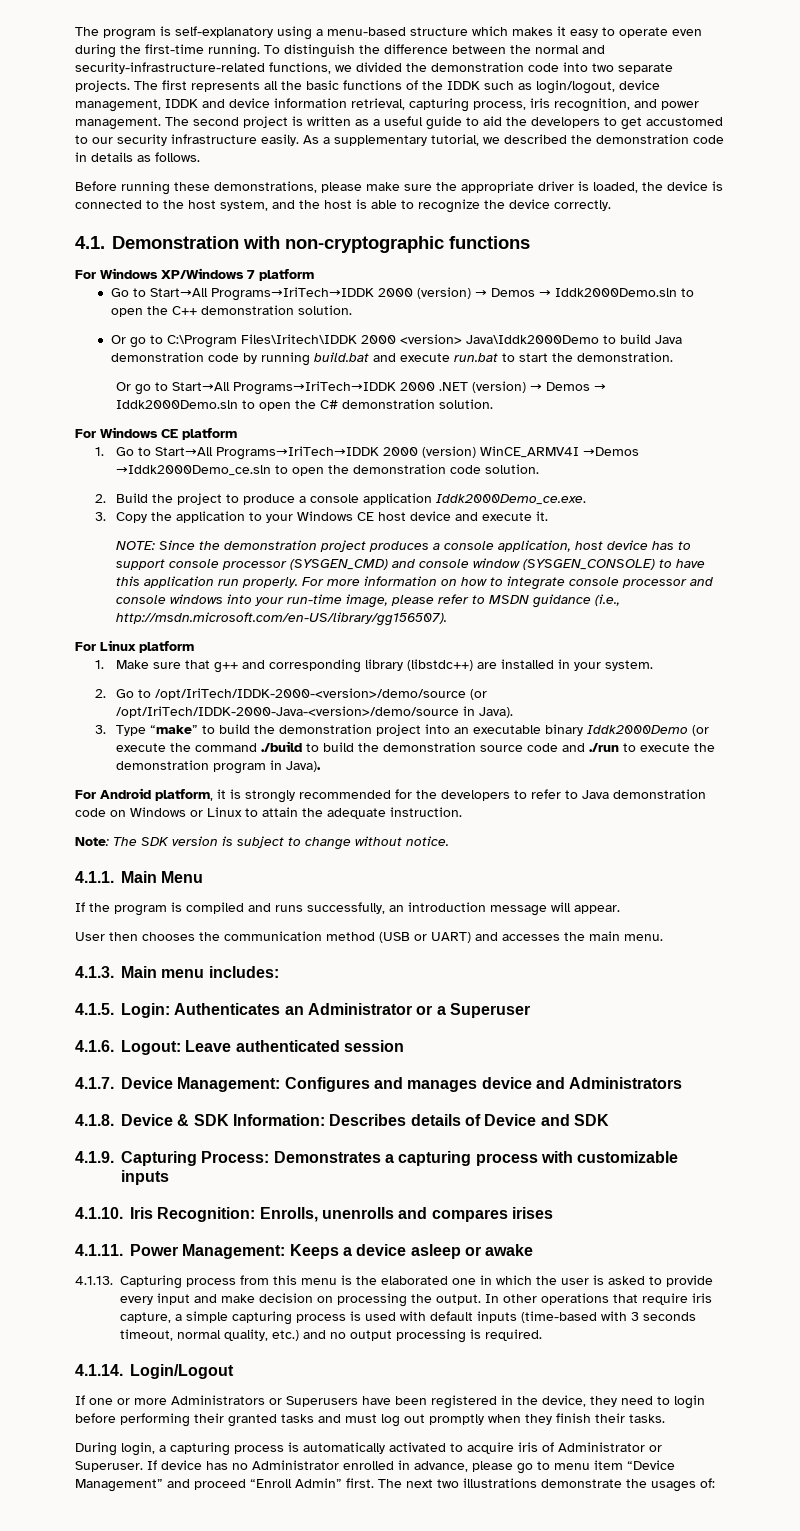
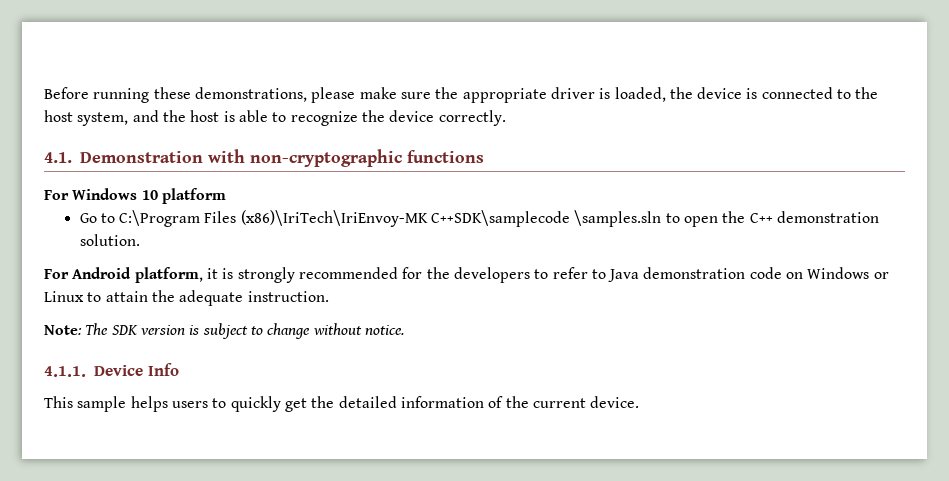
[75,26,702,40] [75,44,605,58] [75,62,673,74] [75,80,660,94] [75,98,699,112] [75,116,723,130] [75,134,724,146] [75,152,200,162] The program is self-explanatory using a menu-based structure which makes it easy to operate even during the first-time running. To distinguish the difference between the normal and security-infrastructure-related functions, we divided the demonstration code into two separate projects. The first represents all the basic functions of the IDDK such as login/logout, device management, IDDK and device information retrieval, capturing process, iris recognition, and power management. The second project is written as a useful guide to aid the developers to get accustomed to our security infrastructure easily. As a supplementary tutorial, we described the demonstration code in details as follows. // -> (44, 93) none
[161,268,255,279] XP/Windows 7 -> [141,190,158,200] 10
[149,287,677,301] Start→All Programs→IriTech→IDDK 2000 (version) → Demos → Iddk2000Demo.sln -> [119,210,662,227] C:\Program Files (x86)\IriTech\IriEnvoy-MK C++SDK\samplecode \samples.sln
[110,334,682,348] [110,352,673,366] [115,381,606,395] [115,399,493,411] [75,427,237,440] [95,446,639,460] [115,464,539,476] [95,493,586,505] [95,511,548,523] [115,540,691,552] [115,558,705,570] [115,576,713,590] [115,594,620,608] [115,612,447,626] [75,640,194,653] [95,659,653,673] [95,688,487,700] [115,706,513,718] [95,724,709,736] [115,741,715,752] [115,760,321,774] // Or go to C:\Program Files\Iritech\IDDK 2000 <version> Java\Iddk2000Demo to build Java demonstration code by running build.bat and execute run.bat to start the demonstration. // Or go to Start→All Programs→IriTech→IDDK 2000 .NET (version) → Demos → Iddk2000Demo.sln to open the C# demonstration solution. // For Windows CE platform // 1. Go to Start→All Programs→IriTech→IDDK 2000 (version) WinCE_ARMV4I →Demos →Iddk2000Demo_ce.sln to open the demonstration code solution. // 2. Build the project to produce a console application Iddk2000Demo_ce.exe. // 3. Copy the application to your Windows CE host device and execute it. // NOTE: Since the demonstration project produces a console application, host device has to support console processor (SYSGEN_CMD) and console window (SYSGEN_CONSOLE) to have this application run properly. For more information on how to integrate console processor and console windows into your run-time image, please refer to MSDN guidance (i.e., http://msdn.microsoft.com/en-US/library/gg156507). // For Linux platform // 1. Make sure that g++ and corresponding library (libstdc++) are installed in your system. // 2. Go to /opt/IriTech/IDDK-2000-<version>/demo/source (or /opt/IriTech/IDDK-2000-Java-<version>/demo/source in Java). // 3. Type “make” to build the demonstration project into an executable binary Iddk2000Demo (or execute the command ./build to build the demonstration source code and ./run to execute the demonstration program in Java). -> (140, 240) none
[121,871,204,883] [75,902,620,916] [75,931,663,943] [75,966,279,978] [75,1003,530,1018] [75,1040,404,1055] [75,1077,683,1092] [75,1114,609,1126] [75,1151,679,1166] [121,1170,169,1185] [75,1207,553,1222] [75,1244,534,1259] [75,1275,713,1289] [120,1293,712,1307] [120,1311,696,1325] [120,1329,542,1343] [75,1364,234,1379] [75,1395,705,1409] [75,1413,665,1427] [75,1442,662,1456] [75,1460,675,1474] [75,1478,715,1492] Main Menu // If the program is compiled and runs successfully, an introduction message will appear. // User then chooses the communication method (USB or UART) and accesses the main menu. // 4.1.3. Main menu includes: // 4.1.5. Login: Authenticates an Administrator or a Superuser // 4.1.6. Logout: Leave authenticated session // 4.1.7. Device Management: Configures and manages device and Administrators // 4.1.8. Device & SDK Information: Describes details of Device and SDK // 4.1.9. Capturing Process: Demonstrates a capturing process with customizable inputs // 4.1.10. Iris Recognition: Enrolls, unenrolls and compares irises // 4.1.11. Power Management: Keeps a device asleep or awake // 4.1.13. Capturing process from this menu is the elaborated one in which the user is asked to provide every input and make decision on processing the output. In other operations that require iris capture, a simple capturing process is used with default inputs (time-based with 3 seconds timeout, normal quality, etc.) and no output processing is required. // 4.1.14. Login/Logout // If one or more Administrators or Superusers have been registered in the device, they need to login before performing their granted tasks and must log out promptly when they finish their tasks. // During login, a capturing process is automatically activated to acquire iris of Administrator or Superuser. If device has no Administrator enrolled in advance, please go to menu item “Device Management” and proceed “Enroll Admin” first. The next two illustrations demonstrate the usages of: -> [94,363,179,376] [44,396,640,412] Device Info // This sample helps users to quickly get the detailed information of the current device.

